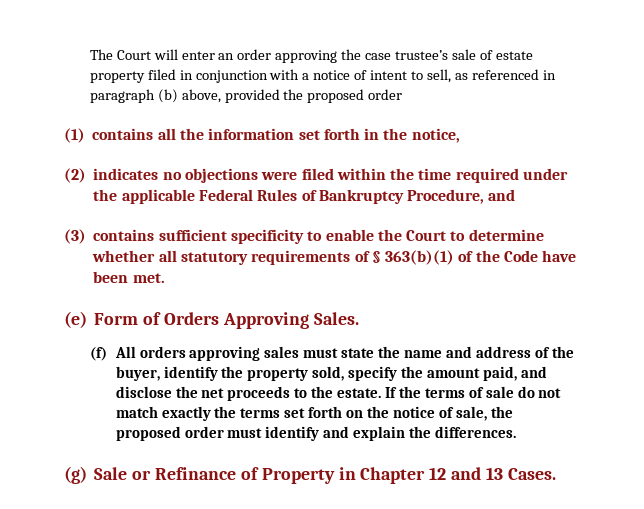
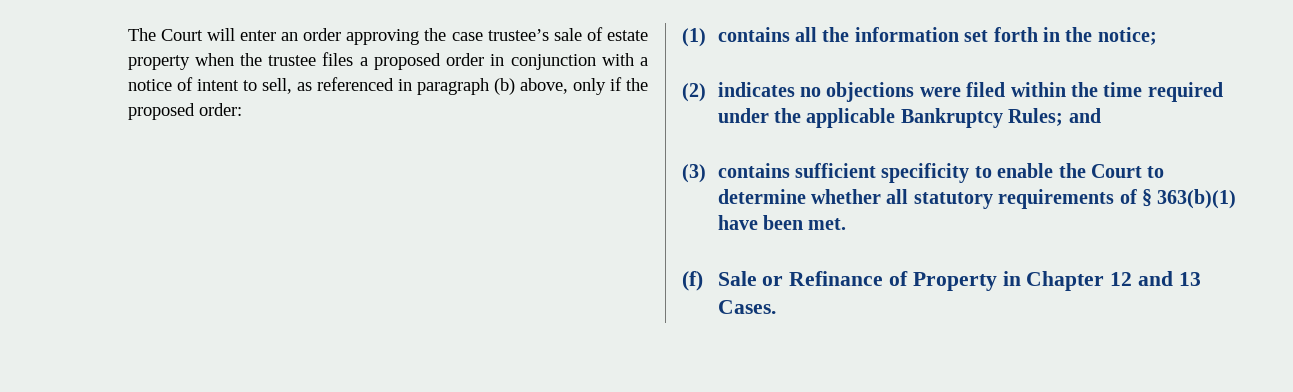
[147,69,176,80] filed -> [194,52,485,70] when the trustee files a proposed order
[224,89,403,103] provided the proposed order -> [572,77,648,95] [127,103,242,120] only if the proposed order:
[411,128,460,143] notice, -> [1097,27,1157,45] notice;
[198,189,485,204] Federal Rules of Bankruptcy Procedure, -> [900,108,1064,128] Bankruptcy Rules;
[458,250,539,262] of the Code -> (1237, 199) none
[64,311,359,329] [89,346,574,361] [115,366,547,381] [115,386,562,401] [115,406,513,421] [115,426,516,441] [64,466,87,484] (e) Form of Orders Approving Sales. // (f) All orders approving sales must state the name and address of the buyer, identify the property sold, specify the amount paid, and disclose the net proceeds to the estate. If the terms of sale do not match exactly the terms set forth on the notice of sale, the proposed order must identify and explain the differences. // (g) -> [682,271,703,291] (f)

